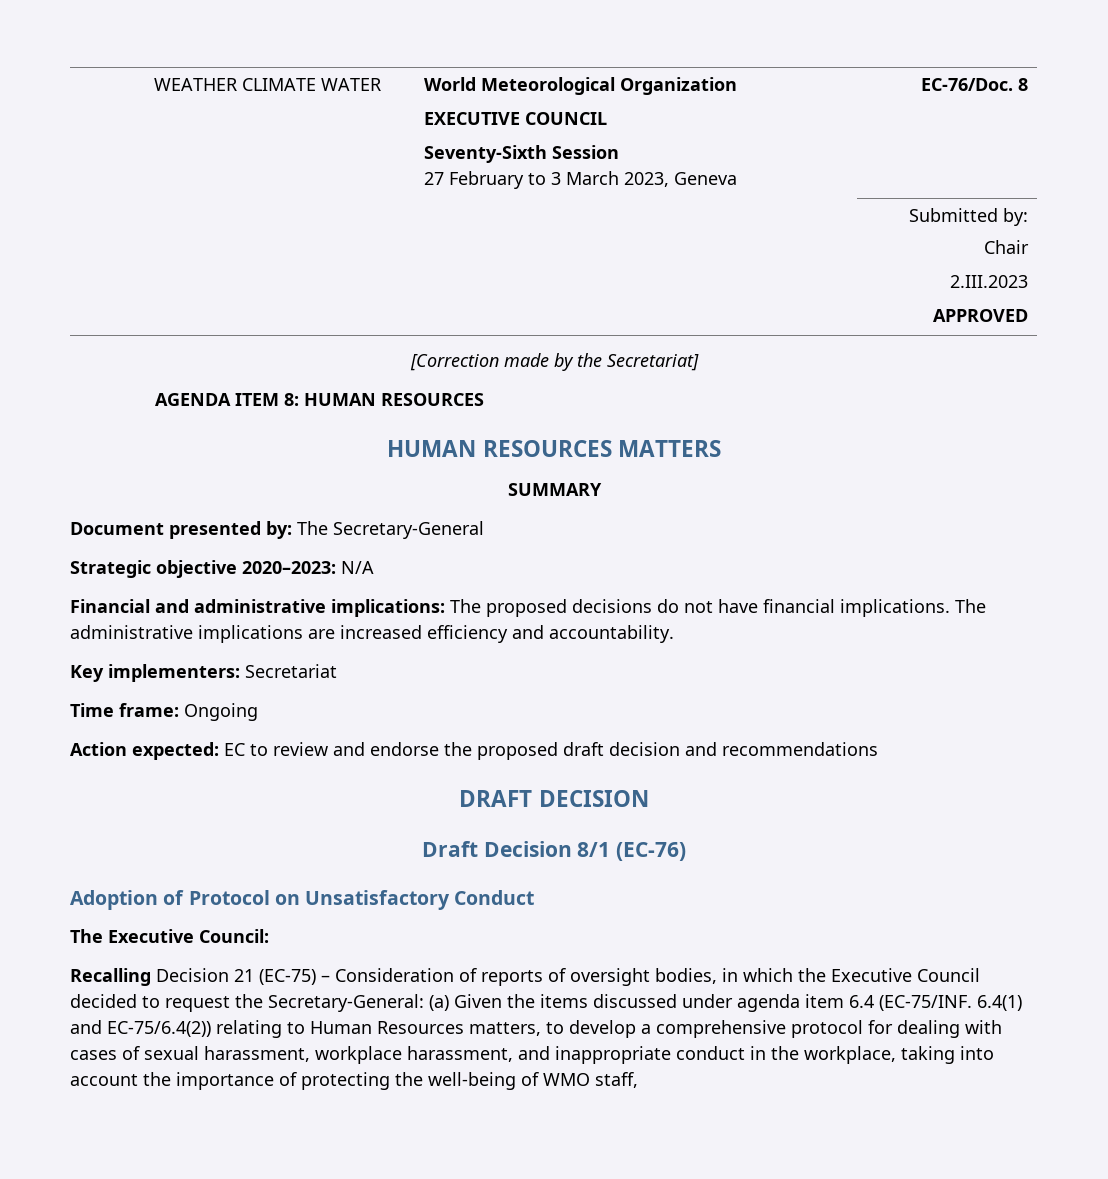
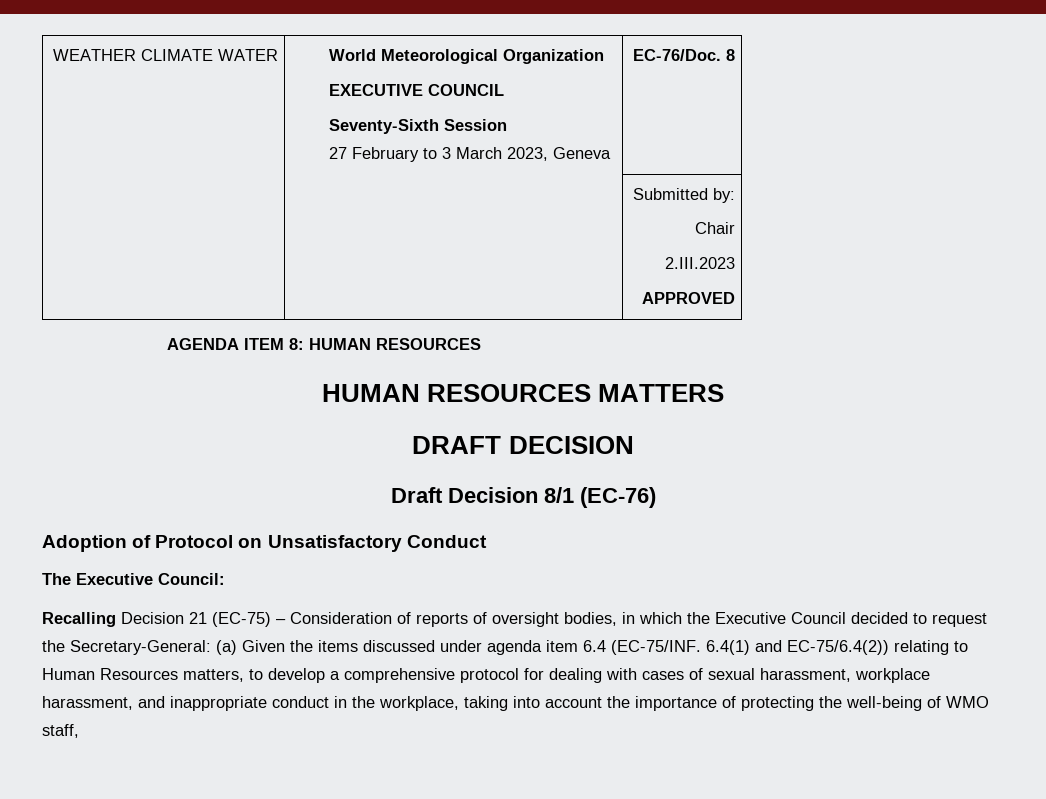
[409,353,699,371] // [Correction made by the Secretariat] -> (735, 298) none
[507,483,602,496] [70,521,484,539] [70,560,374,578] [70,599,986,617] [70,625,674,643] [70,664,337,682] [70,703,258,721] [70,742,878,760] // SUMMARY // Document presented by: The Secretary-General // Strategic objective 2020–2023: N/A // Financial and administrative implications: The proposed decisions do not have financial implications. The administrative implications are increased efficiency and accountability. // Key implementers: Secretariat // Time frame: Ongoing // Action expected: EC to review and endorse the proposed draft decision and recommendations -> (725, 393) none

